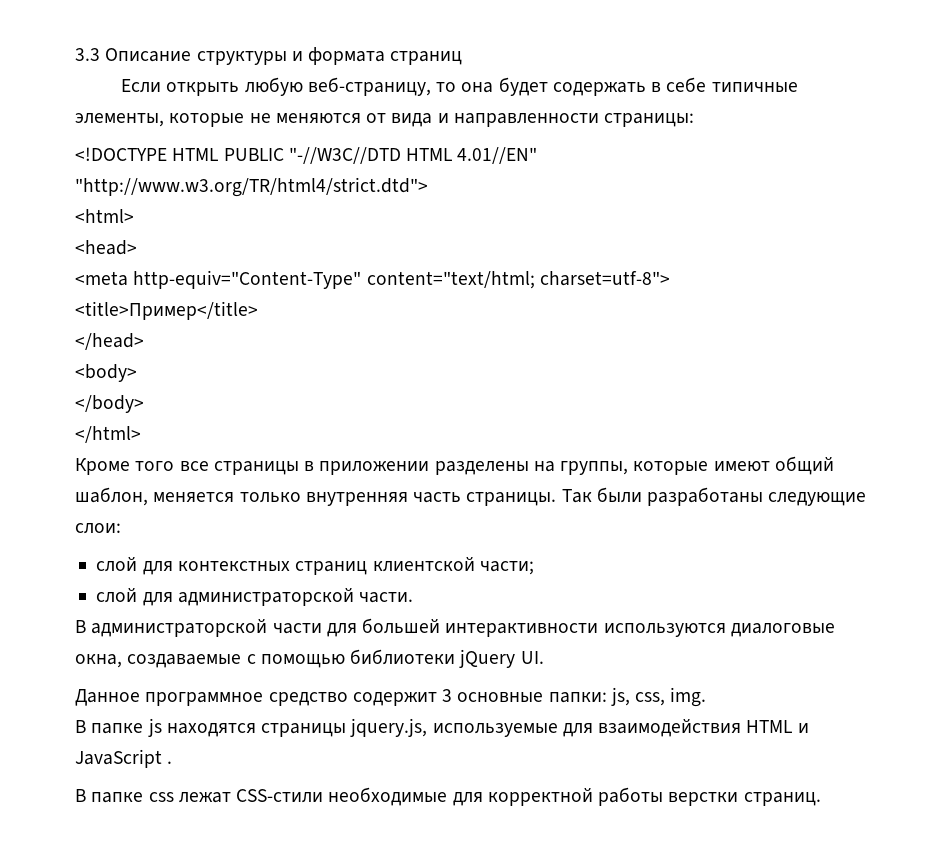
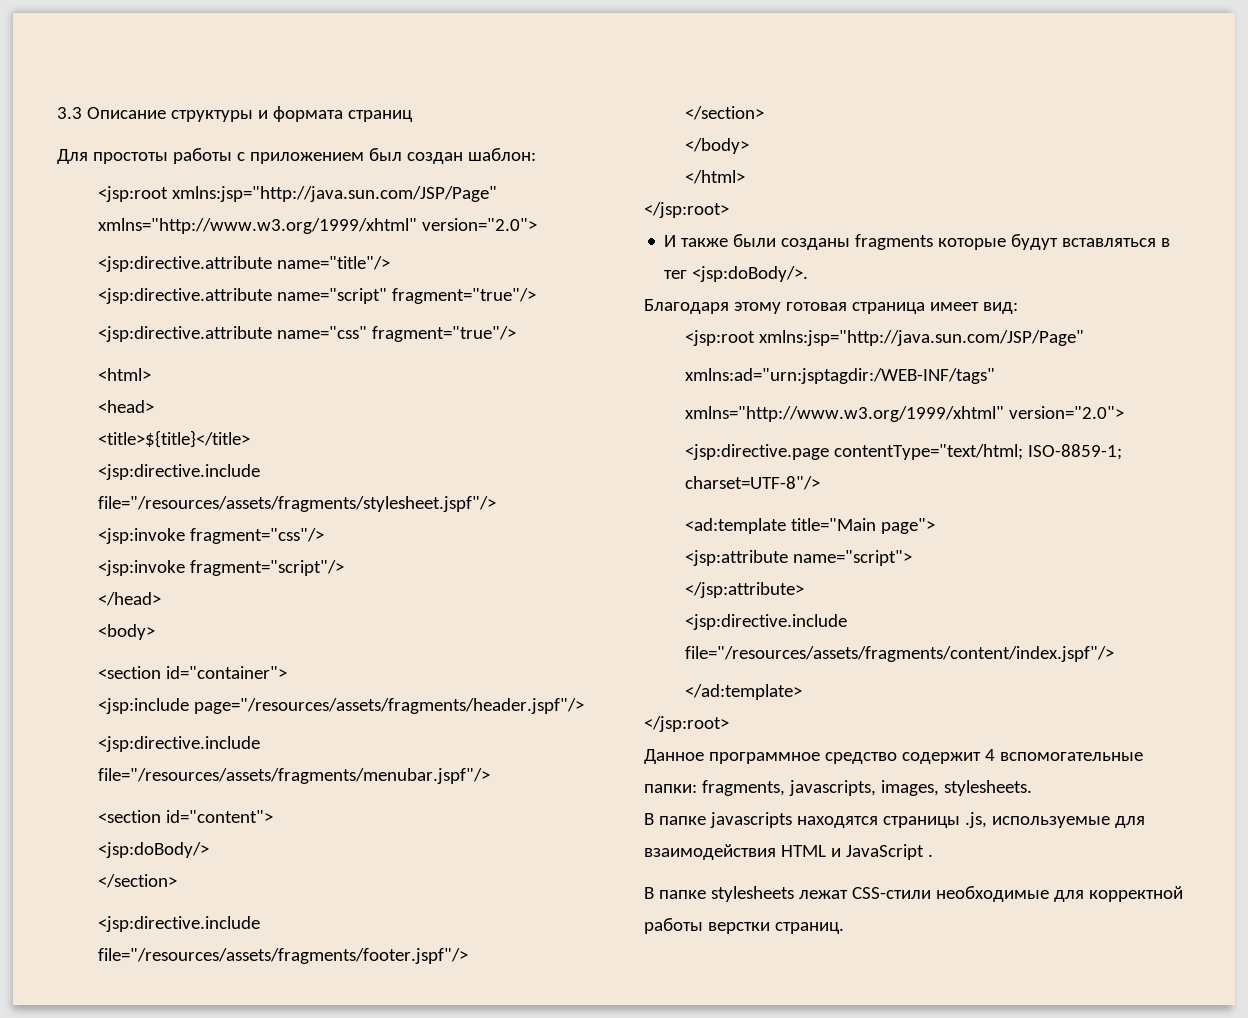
[121,77,798,96] [75,113,695,127] [75,147,538,164] [75,177,428,197] [75,209,134,223] [75,240,137,255] [75,270,670,289] [75,301,258,320] [75,333,144,350] [75,364,137,382] [75,395,144,413] [75,426,141,443] [75,456,834,475] [75,487,867,506] [75,523,121,534] [96,556,534,575] [96,587,414,606] [75,618,835,637] [75,649,544,668] [75,687,707,707] [75,718,162,737] Если открыть любую веб-страницу, то она будет содержать в себе типичные элементы, которые не меняются от вида и направленности страницы: // <!DOCTYPE HTML PUBLIC "-//W3C//DTD HTML 4.01//EN" "http://www.w3.org/TR/html4/strict.dtd"> // <html> // <head> // <meta http-equiv="Content-Type" content="text/html; charset=utf-8"> // <title>Пример</title> // </head> // <body> // </body> // </html> // Кроме того все страницы в приложении разделены на группы, которые имеют общий шаблон, меняется только внутренняя часть страницы. Так были разработаны следующие слои: // слой для контекстных страниц клиентской части; // слой для администраторской части. // В администраторской части для большей интерактивности используются диалоговые окна, создаваемые с помощью библиотеки jQuery UI. // Данное программное средство содержит 3 основные папки: js, css, img. // В папке js -> [57,148,536,164] [98,186,498,202] [98,218,538,234] [98,256,391,272] [98,288,537,304] [98,326,517,342] [98,368,152,381] [98,400,155,413] [98,430,251,448] [98,464,261,480] [98,496,497,512] [98,528,325,544] [98,560,345,576] [98,592,162,606] [98,624,156,640] [98,666,288,679] [98,698,585,714] [98,736,261,752] [98,768,491,784] [98,810,274,823] [98,842,210,858] [98,874,178,888] [98,916,261,932] [98,948,469,964] [685,106,765,120] [685,138,750,154] [685,170,746,184] [644,202,729,218] [664,234,1171,250] [664,266,809,282] [644,299,1018,314] [685,330,1085,346] [685,368,996,384] [685,406,1125,422] [685,444,1123,460] [685,476,821,490] [685,518,936,534] [685,550,913,566] [685,582,805,598] [685,614,848,630] [685,646,1115,662] [685,684,803,700] [644,716,729,732] [644,749,1143,764] [644,780,1032,796] [644,812,792,828] Для простоты работы с приложением был создан шаблон: // <jsp:root xmlns:jsp="http://java.sun.com/JSP/Page" xmlns="http://www.w3.org/1999/xhtml" version="2.0"> // <jsp:directive.attribute name="title"/> // <jsp:directive.attribute name="script" fragment="true"/> // <jsp:directive.attribute name="css" fragment="true"/> // <html> // <head> // <title>${title}</title> // <jsp:directive.include file="/resources/assets/fragments/stylesheet.jspf"/> // <jsp:invoke fragment="css"/> // <jsp:invoke fragment="script"/> // </head> // <body> // <section id="container"> // <jsp:include page="/resources/assets/fragments/header.jspf"/> // <jsp:directive.include file="/resources/assets/fragments/menubar.jspf"/> // <section id="content"> // <jsp:doBody/> // </section> // <jsp:directive.include file="/resources/assets/fragments/footer.jspf"/> // </section> // </body> // </html> // </jsp:root> // И также были созданы fragments которые будут вставляться в тег <jsp:doBody/>. // Благодаря этому готовая страница имеет вид: // <jsp:root xmlns:jsp="http://java.sun.com/JSP/Page" // xmlns:ad="urn:jsptagdir:/WEB-INF/tags" // xmlns="http://www.w3.org/1999/xhtml" version="2.0"> // <jsp:directive.page contentType="text/html; ISO-8859-1; charset=UTF-8"/> // <ad:template title="Main page"> // <jsp:attribute name="script"> // </jsp:attribute> // <jsp:directive.include file="/resources/assets/fragments/content/index.jspf"/> // </ad:template> // </jsp:root> // Данное программное средство содержит 4 вспомогательные папки: fragments, javascripts, images, stylesheets. // В папке javascripts
[350,718,428,737] jquery.js, -> [964,812,987,828] .js,
[148,792,174,802] css -> [710,886,794,902] stylesheets

